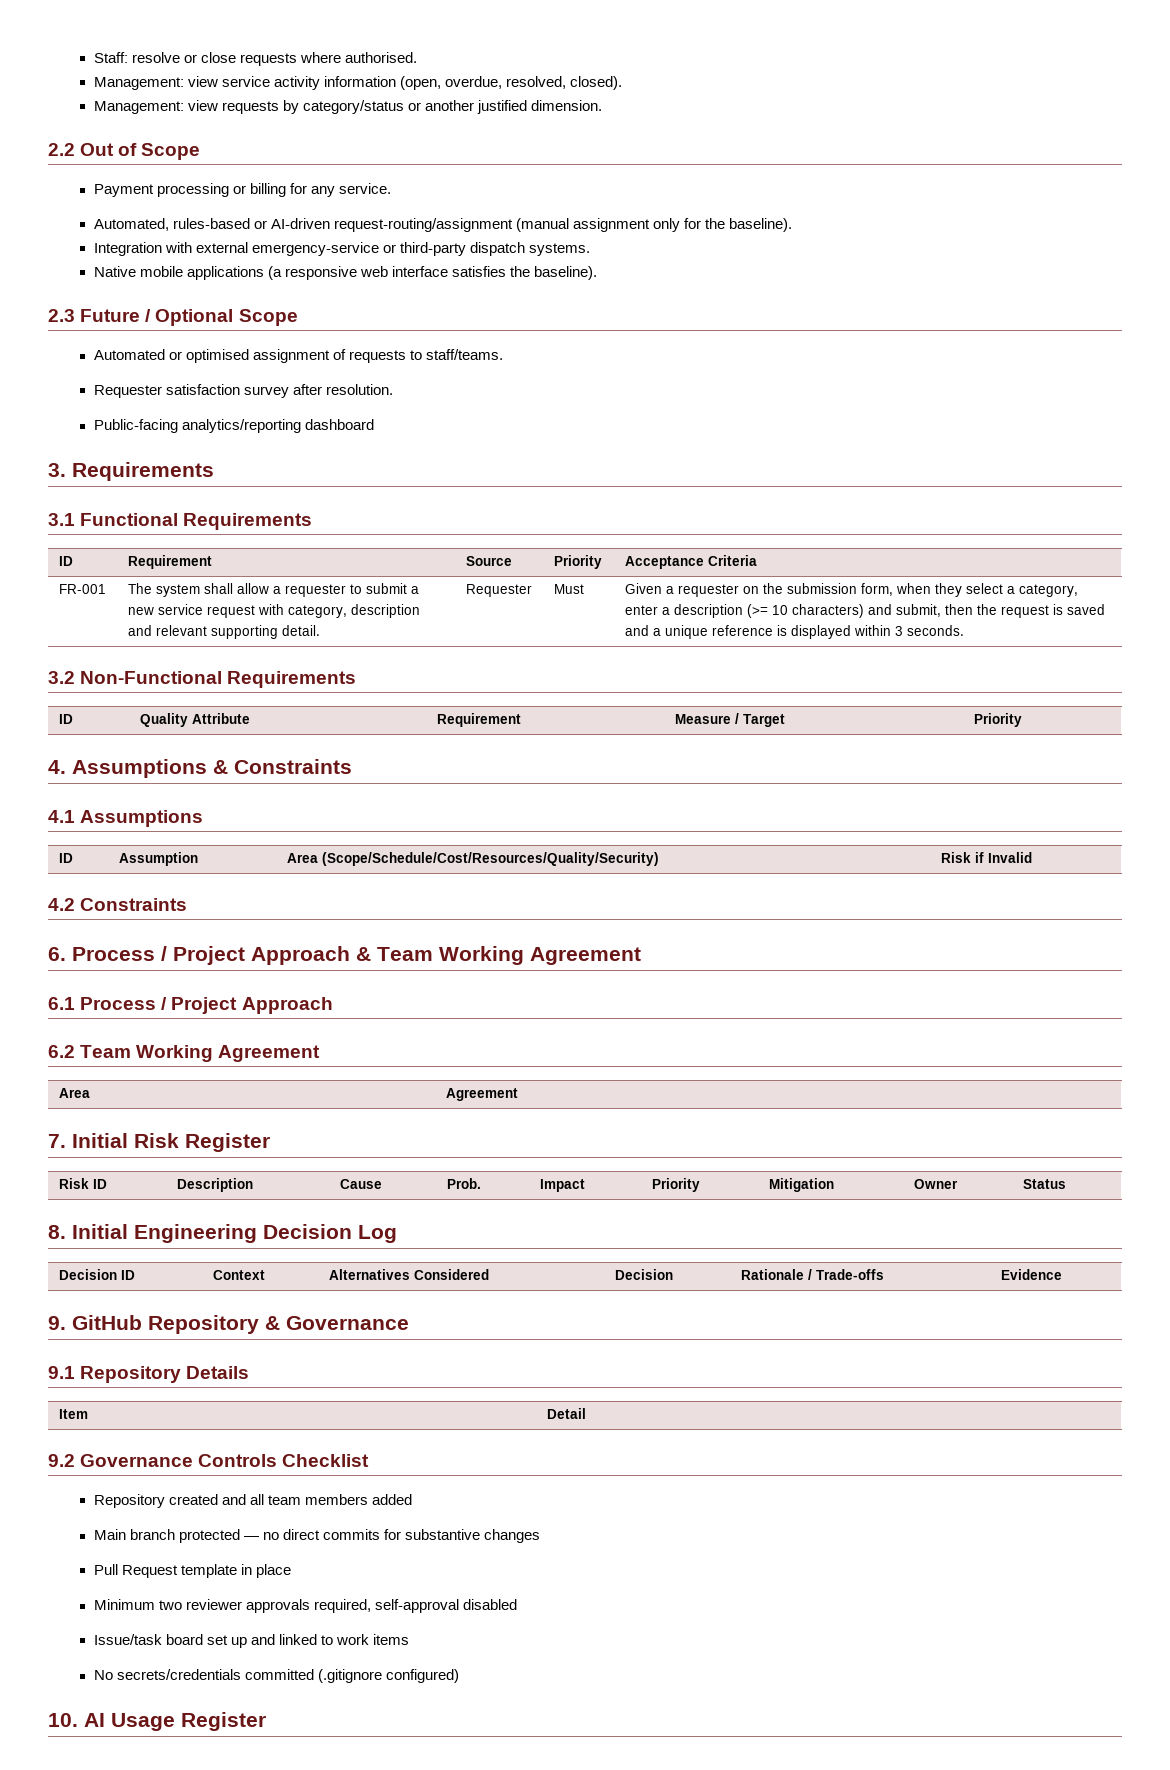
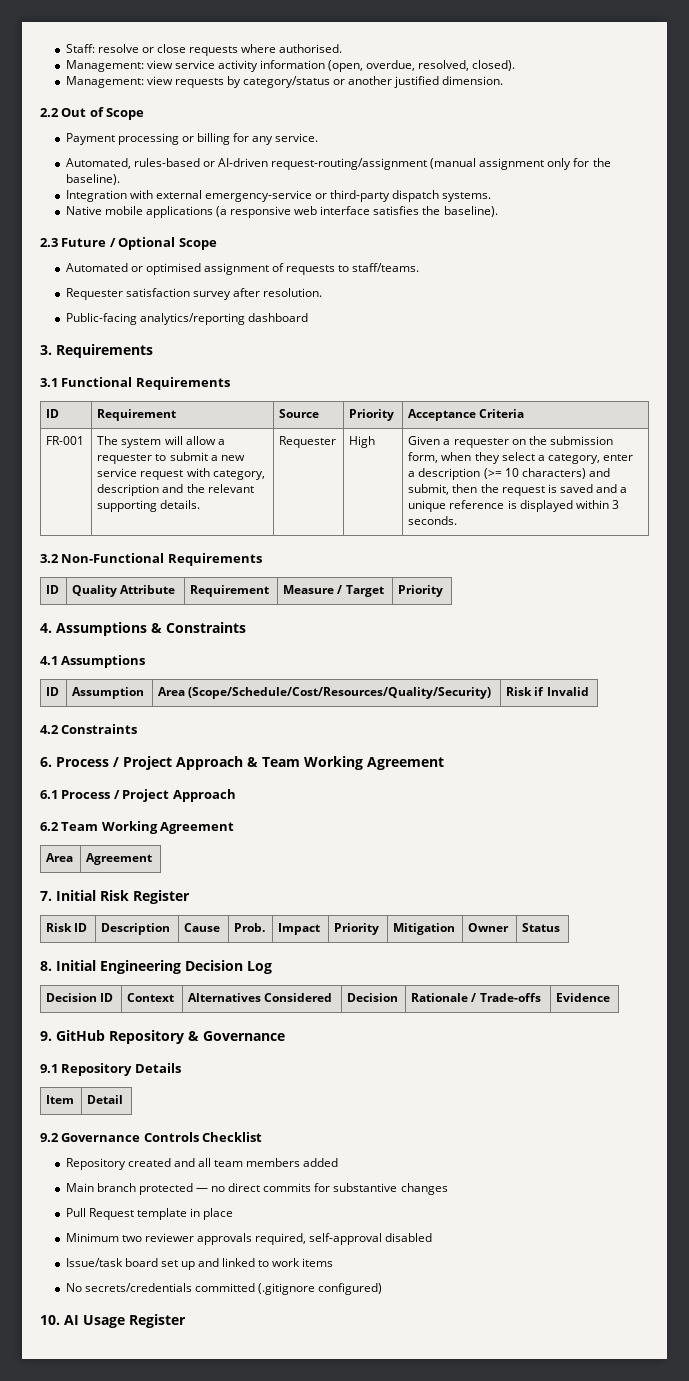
[203,583,233,594] shall -> [164,436,183,445] will
(152, 630) none -> [186,484,205,493] the
[281,625,320,636] detail. -> [160,500,201,509] details.
[553,584,584,594] Must -> [349,436,376,448] High

